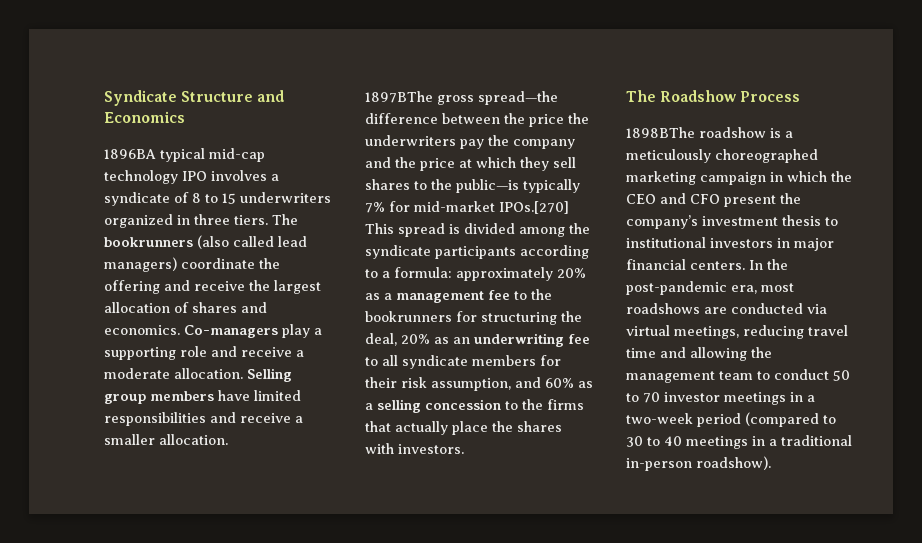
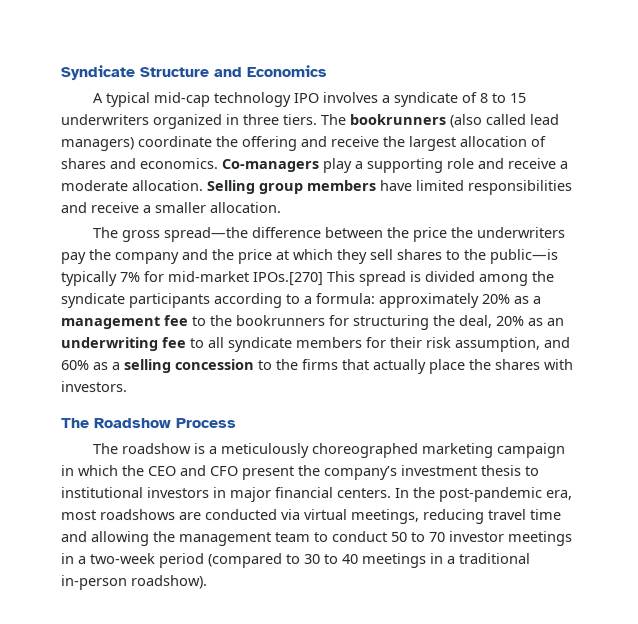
[104,149,156,159] 1896BA -> [92,93,104,104] A
[365,91,433,103] 1897BThe -> [92,227,119,239] The
[626,127,695,138] 1898BThe -> [93,443,120,455] The

